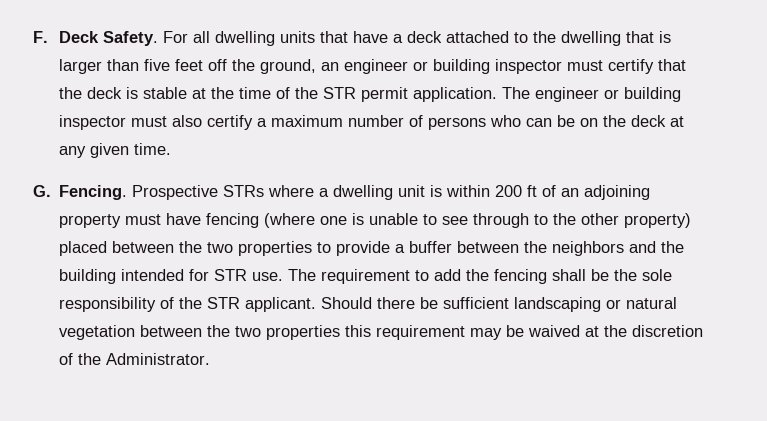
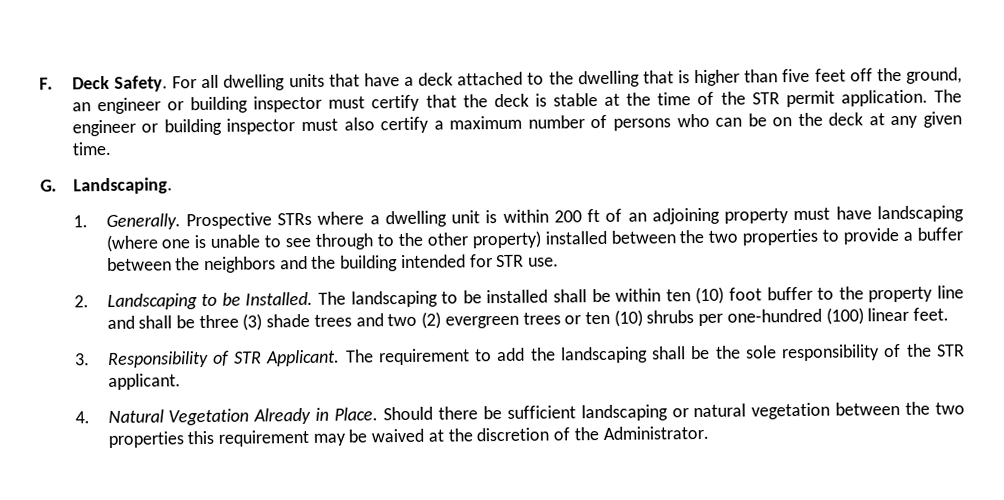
[59,59,103,74] larger -> [694,69,741,87] higher
[59,185,128,200] Fencing. -> [72,177,173,195] [72,213,181,231] Landscaping. // 1. Generally.
[206,213,260,228] fencing -> [877,205,965,223] landscaping
[59,241,108,256] placed -> [544,230,607,245] installed
(284, 276) none -> [73,285,964,311] [106,307,950,331] [74,349,341,369] // 2. Landscaping to be Installed. The landscaping to be installed shall be within ten (10) foot buffer to the property line and shall be three (3) shade trees and two (2) evergreen trees or ten (10) shrubs per one-hundred (100) linear feet. // 3. Responsibility of STR Applicant.
[494,269,548,284] fencing -> [559,346,648,364] landscaping
(317, 304) none -> [74,407,379,426] // 4. Natural Vegetation Already in Place.

